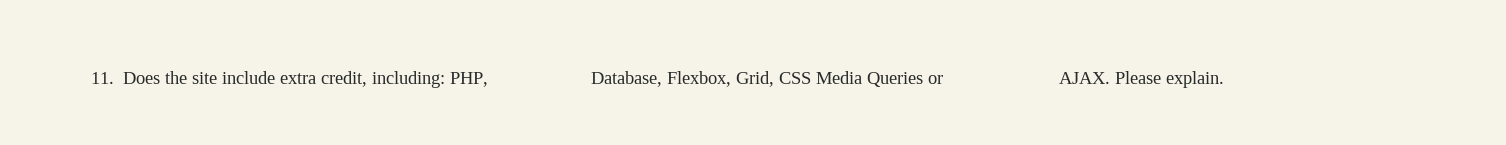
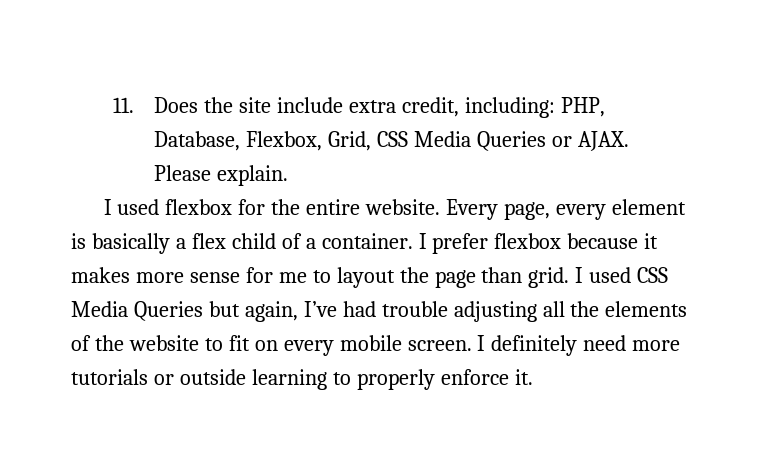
(1224, 79) none -> [103,199,686,220] [71,233,659,254] [71,267,669,288] [71,301,688,322] [71,335,681,356] [71,369,533,390] // I used flexbox for the entire website. Every page, every element is basically a flex child of a container. I prefer flexbox because it makes more sense for me to layout the page than grid. I used CSS Media Queries but again, I’ve had trouble adjusting all the elements of the website to fit on every mobile screen. I definitely need more tutorials or outside learning to properly enforce it.

